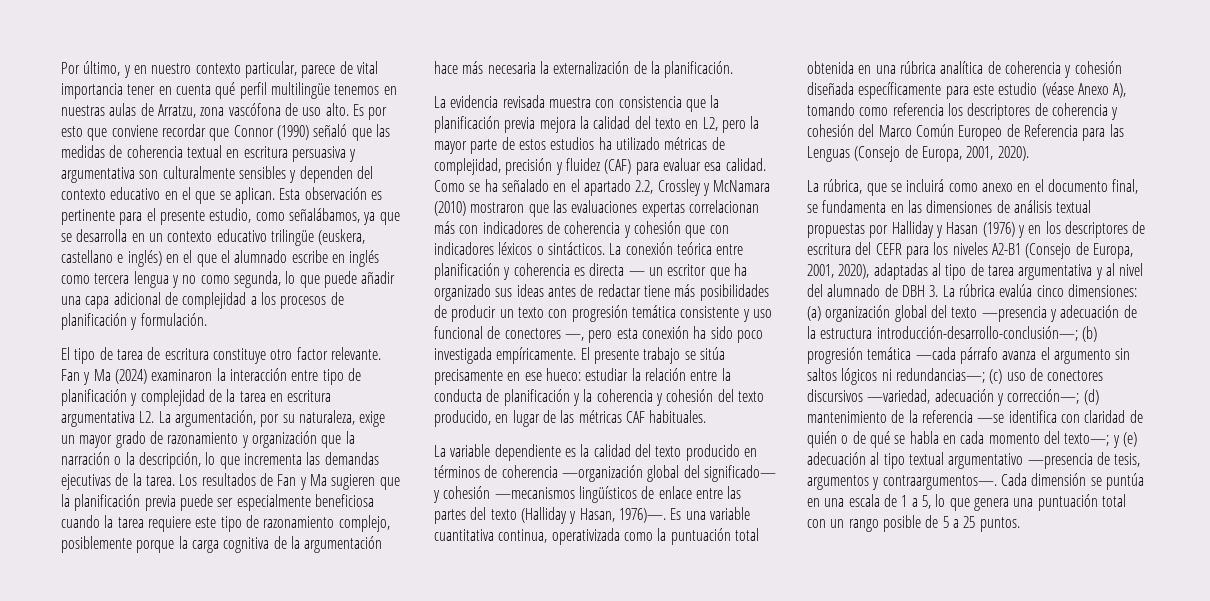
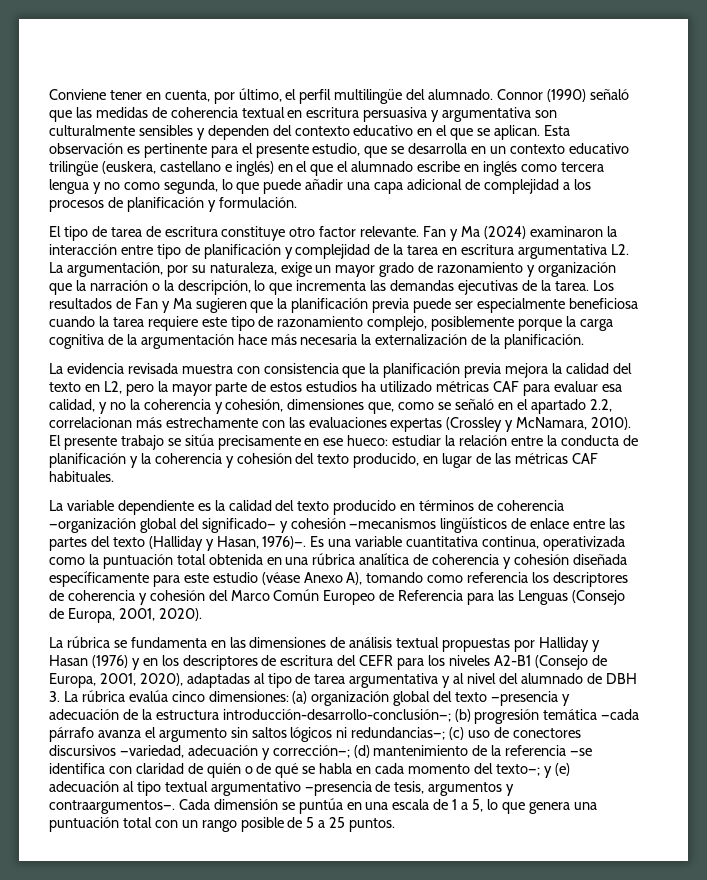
[61,61,378,78] [61,82,397,99] [61,103,388,120] [61,124,230,141] Por último, y en nuestro contexto particular, parece de vital importancia tener en cuenta qué perfil multilingüe tenemos en nuestras aulas de Arratzu, zona vascófona de uso alto. Es por esto que conviene recordar que -> [49,88,494,104] Conviene tener en cuenta, por último, el perfil multilingüe del alumnado.
[255,208,376,225] como señalábamos, ya -> (361, 149) none
[711,137,725,150] [434,158,766,175] [434,179,771,196] [434,200,759,217] [434,221,729,238] [434,242,744,255] [434,263,747,280] [434,284,769,301] [434,305,772,322] [434,326,763,343] [434,347,577,364] de complejidad, precisión y fluidez (CAF) para evaluar esa calidad. Como se ha señalado en el apartado 2.2, Crossley y McNamara (2010) mostraron que las evaluaciones expertas correlacionan más con indicadores de coherencia y cohesión que con indicadores léxicos o sintácticos. La conexión teórica entre planificación y coherencia es directa — un escritor que ha organizado sus ideas antes de redactar tiene más posibilidades de producir un texto con progresión temática consistente y uso funcional de conectores —, pero esta conexión ha sido poco investigada empíricamente. -> [492,381,622,396] [49,399,612,414] [49,417,632,432] CAF para evaluar esa calidad, y no la coherencia y cohesión, dimensiones que, como se señaló en el apartado 2.2, correlacionan más estrechamente con las evaluaciones expertas (Crossley y McNamara, 2010).
[823,179,1139,196] rúbrica, que se incluirá como anexo en el documento final, -> [66,636,110,648] rúbrica

